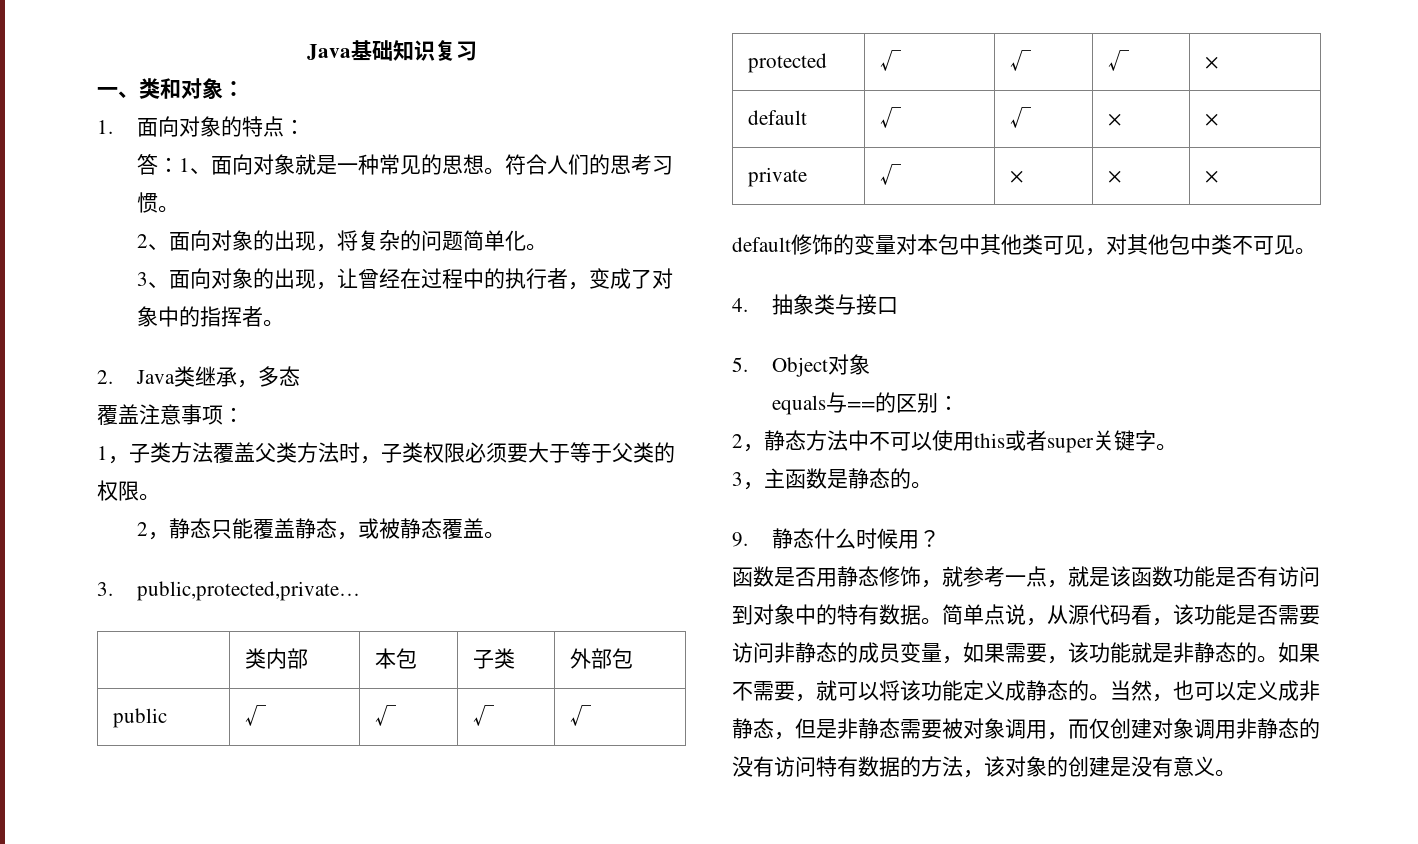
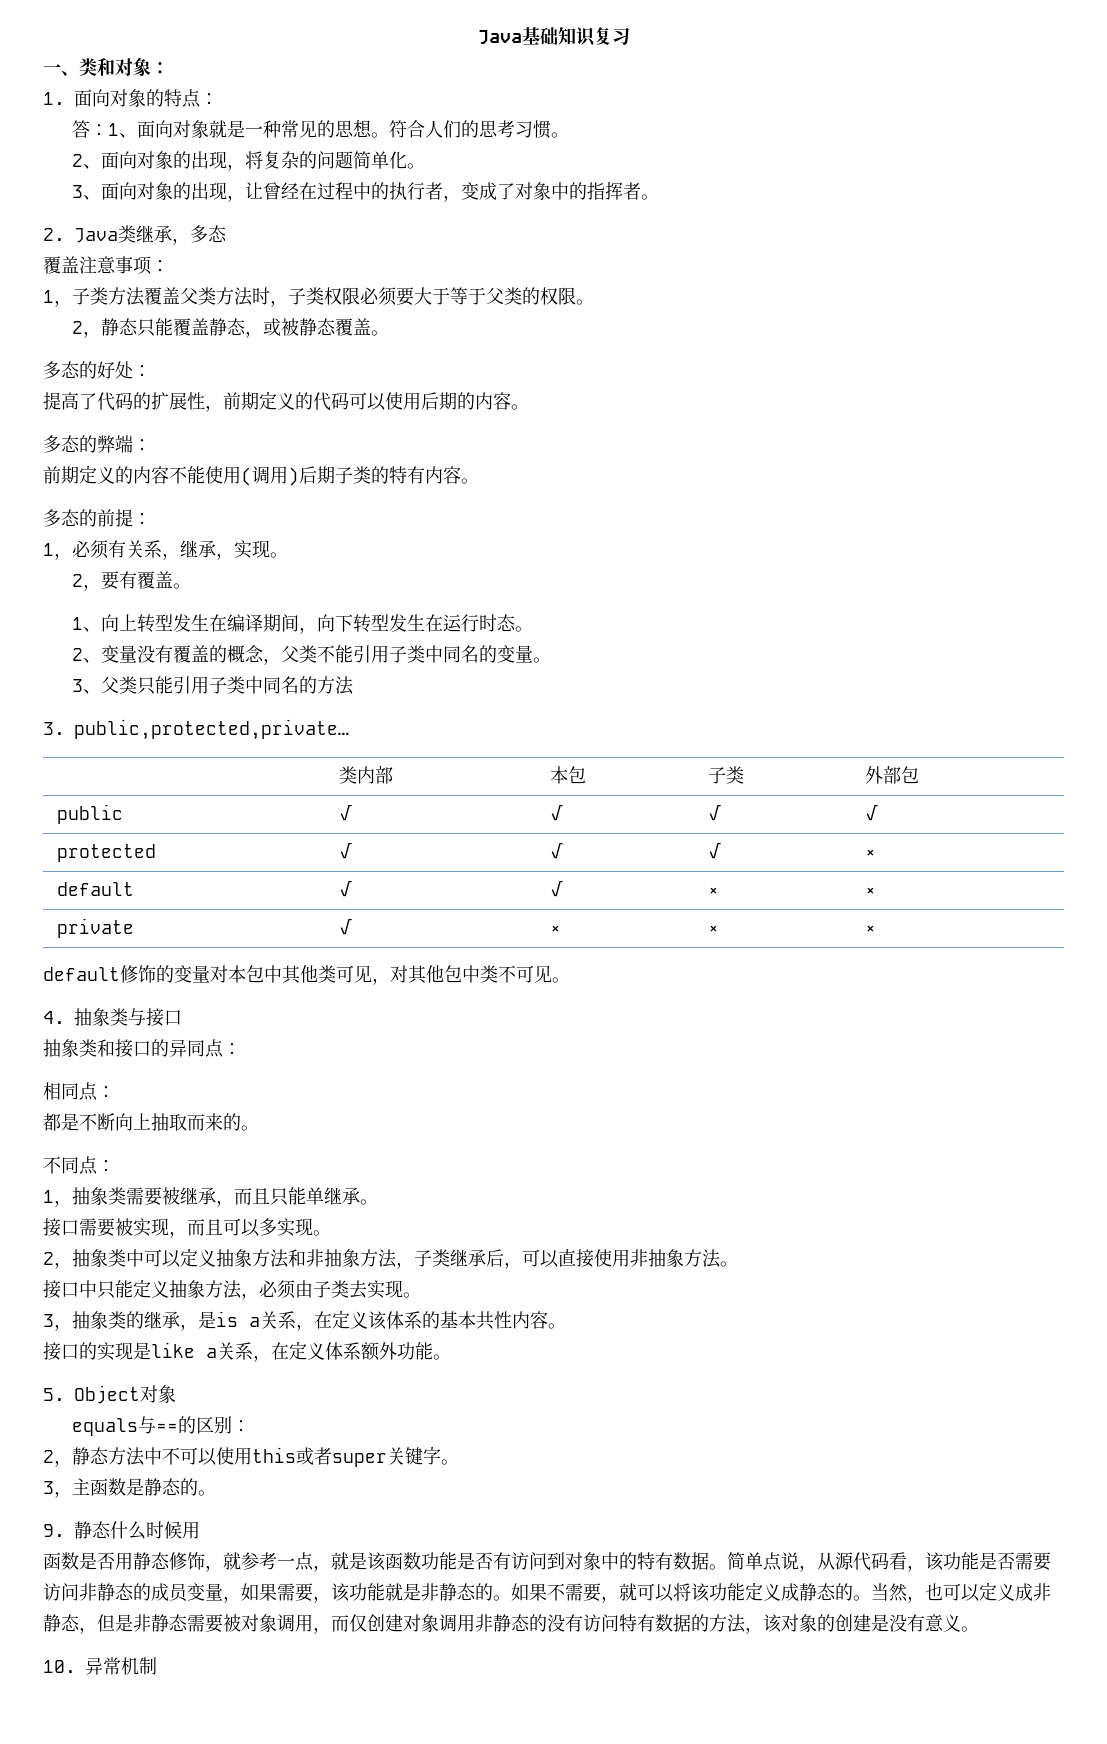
(505, 535) none -> [43,361,151,379] [43,391,529,412] [43,435,151,453] [43,465,479,486] [43,509,151,527] [43,540,288,560] [71,571,191,591] [71,614,533,634] [71,645,551,665] [71,676,354,695] // 多态的好处： // 提高了代码的扩展性，前期定义的代码可以使用后期的内容。 // 多态的弊端： // 前期定义的内容不能使用(调用)后期子类的特有内容。 // 多态的前提： // 1，必须有关系，继承，实现。 // 2，要有覆盖。 // 1、向上转型发生在编译期间，向下转型发生在运行时态。 // 2、变量没有覆盖的概念，父类不能引用子类中同名的变量。 // 3、父类只能引用子类中同名的方法
(898, 305) none -> [43,1039,241,1058] [43,1082,115,1101] [43,1113,259,1131] [43,1156,115,1175] [43,1187,378,1207] [43,1218,331,1238] [43,1248,738,1269] [43,1279,421,1300] [43,1310,566,1331] [43,1341,451,1362] // 抽象类和接口的异同点： // 相同点： // 都是不断向上抽取而来的。 // 不同点： // 1，抽象类需要被继承，而且只能单继承。 // 接口需要被实现，而且可以多实现。 // 2，抽象类中可以定义抽象方法和非抽象方法，子类继承后，可以直接使用非抽象方法。 // 接口中只能定义抽象方法，必须由子类去实现。 // 3，抽象类的继承，是is a关系，在定义该体系的基本共性内容。 // 接口的实现是like a关系，在定义体系额外功能。
[918,530,940,547] ？ -> (200, 1530) none
(1236, 773) none -> [43,1657,157,1675] // 10.异常机制

